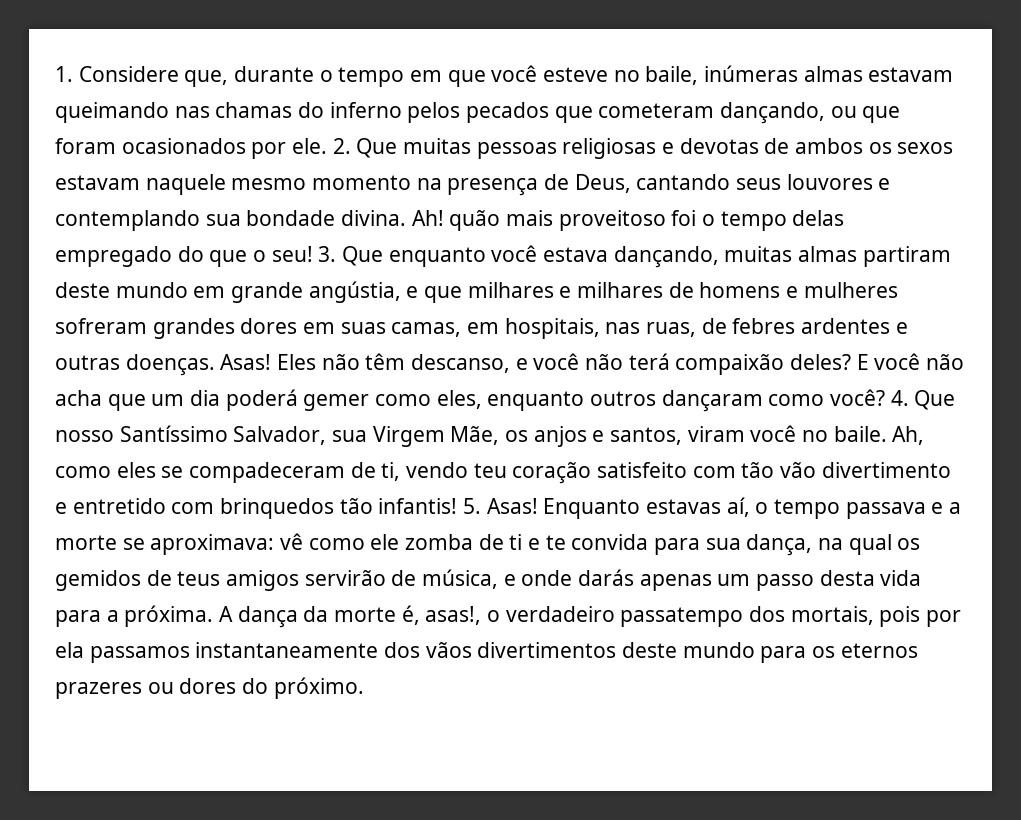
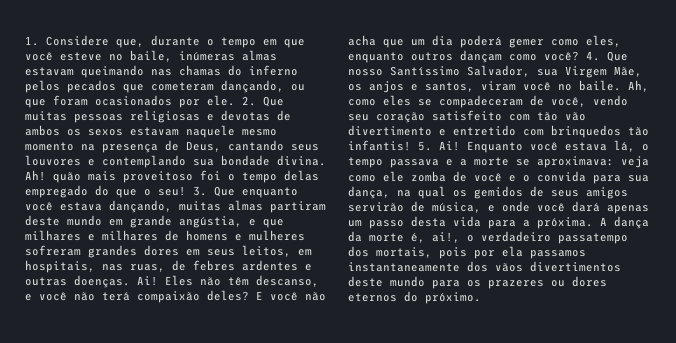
[340,322,462,337] suas camas, -> [207,245,291,257] seus leitos,
[220,354,272,370] Asas! -> [137,276,158,286] Ai!
[661,390,763,412] dançaram -> [460,50,502,63] dançam
[381,462,507,481] ti, vendo teu -> [551,95,628,107] [348,114,369,121] você, vendo seu
[486,497,750,519] Asas! Enquanto estavas aí, -> [439,140,635,153] Ai! Enquanto você estava lá,
[280,533,304,550] vê -> [621,156,649,168] veja
[509,534,566,550] ti e te -> [474,173,530,182] você e o
[177,571,221,586] teus -> [551,190,579,197] seus
[578,569,635,586] darás -> [537,201,600,212] você dará
[425,606,482,625] asas!, -> [432,232,460,243] ai!,
[840,643,918,658] eternos -> (481, 283) none
(237, 686) none -> [348,293,397,302] eternos

